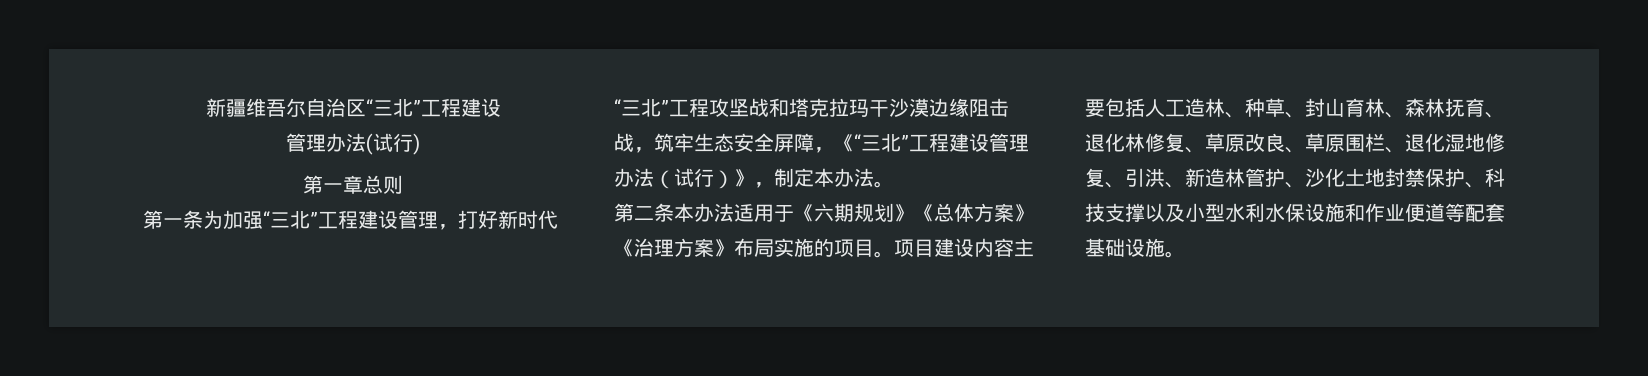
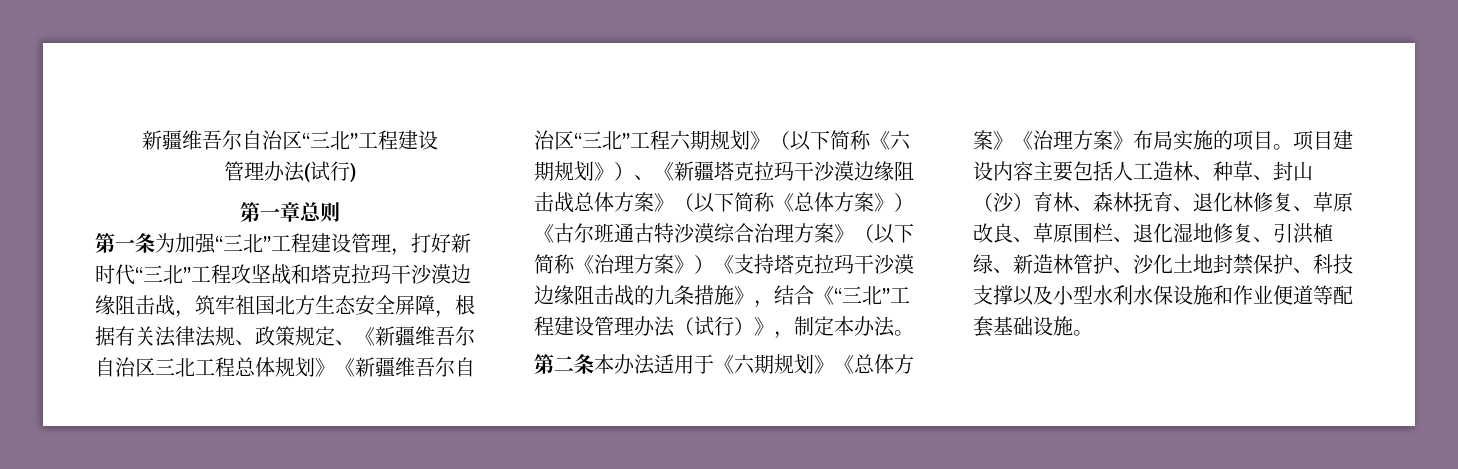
(694, 142) none -> [235,295,315,315] 祖国北方
(834, 150) none -> [455,295,475,315] [95,326,475,347] [95,357,475,377] [534,130,911,151] [534,161,914,181] [534,192,914,213] [534,223,914,244] [534,254,914,274] [534,285,814,308] 根据有关法律法规、政策规定、《新疆维吾尔自治区三北工程总体规划》《新疆维吾尔自治区“三北”工程六期规划》（以下简称《六期规划》）、《新疆塔克拉玛干沙漠边缘阻击战总体方案》（以下简称《总体方案》）《古尔班通古特沙漠综合治理方案》（以下简称《治理方案》）《支持塔克拉玛干沙漠边缘阻击战的九条措施》，结合
(1345, 107) none -> [973,192,1033,212] （沙）
(1165, 177) none -> [1313,223,1333,243] [973,254,993,274] 植绿

